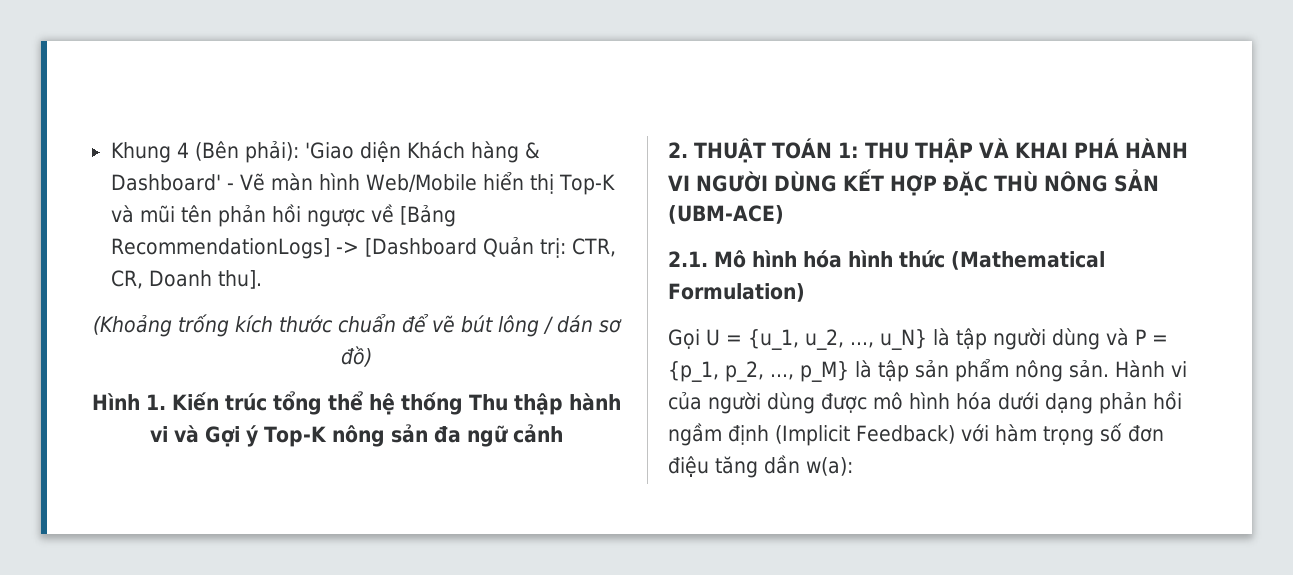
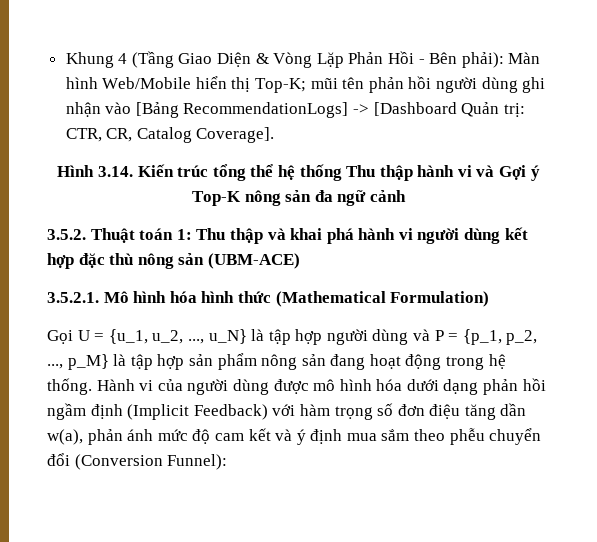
[194,140,540,163] [110,173,313,191] (Bên phải): 'Giao diện Khách hàng & Dashboard' - Vẽ màn -> [131,51,541,68] (Tầng Giao Diện & Vòng Lặp Phản Hồi - Bên phải): Màn
[558,174,616,195] [110,205,134,223] Top-K và -> [255,78,307,93] Top-K;
[306,204,394,227] ngược về -> [436,77,546,93] [65,102,132,117] người dùng ghi nhận vào
[148,270,262,289] [92,313,622,337] [341,346,372,367] Doanh thu]. // (Khoảng trống kích thước chuẩn để vẽ bút lông / dán sơ đồ) -> [136,127,275,143] Catalog Coverage].
[146,394,166,410] 1. -> [97,166,133,177] 3.14.
[668,138,1188,163] [668,169,1159,196] 2. THUẬT TOÁN 1: THU THẬP VÀ KHAI PHÁ HÀNH VI NGƯỜI DÙNG KẾT HỢP ĐẶC THÙ NÔNG SẢN -> [47,227,528,244] [47,253,205,269] 3.5.2. Thuật toán 1: Thu thập và khai phá hành vi người dùng kết hợp đặc thù nông sản
[668,251,708,267] 2.1. -> [47,292,99,303] 3.5.2.1.
(987, 339) none -> [295,329,323,345] hợp
(909, 371) none -> [157,354,185,370] hợp
[1069,359,1109,378] sản. -> [301,354,506,370] [47,378,92,395] sản đang hoạt động trong hệ thống.
[806,457,853,476] w(a): -> [47,428,542,445] [47,453,228,470] w(a), phản ánh mức độ cam kết và ý định mua sắm theo phễu chuyển đổi (Conversion Funnel):

